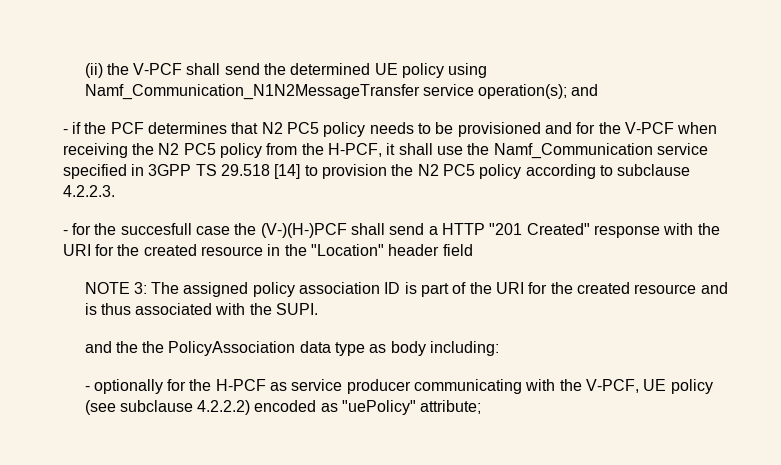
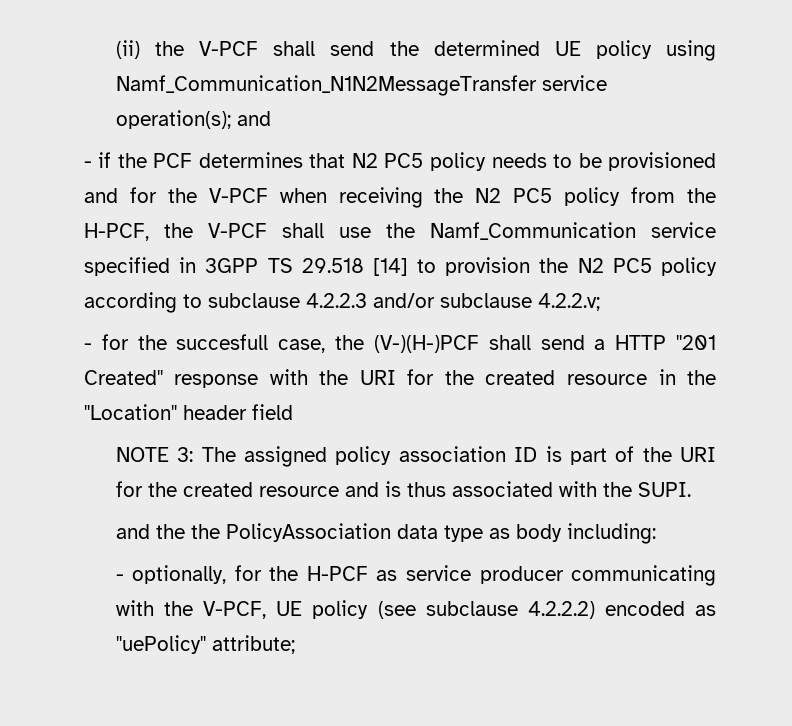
[386,143,396,155] it -> [163,223,267,238] the V-PCF
[62,185,115,197] 4.2.2.3. -> [305,293,600,311] 4.2.2.3 and/or subclause 4.2.2.v;
[196,226,231,235] case -> [278,339,326,353] case,
[93,379,163,394] optionally -> [132,565,227,584] optionally,

